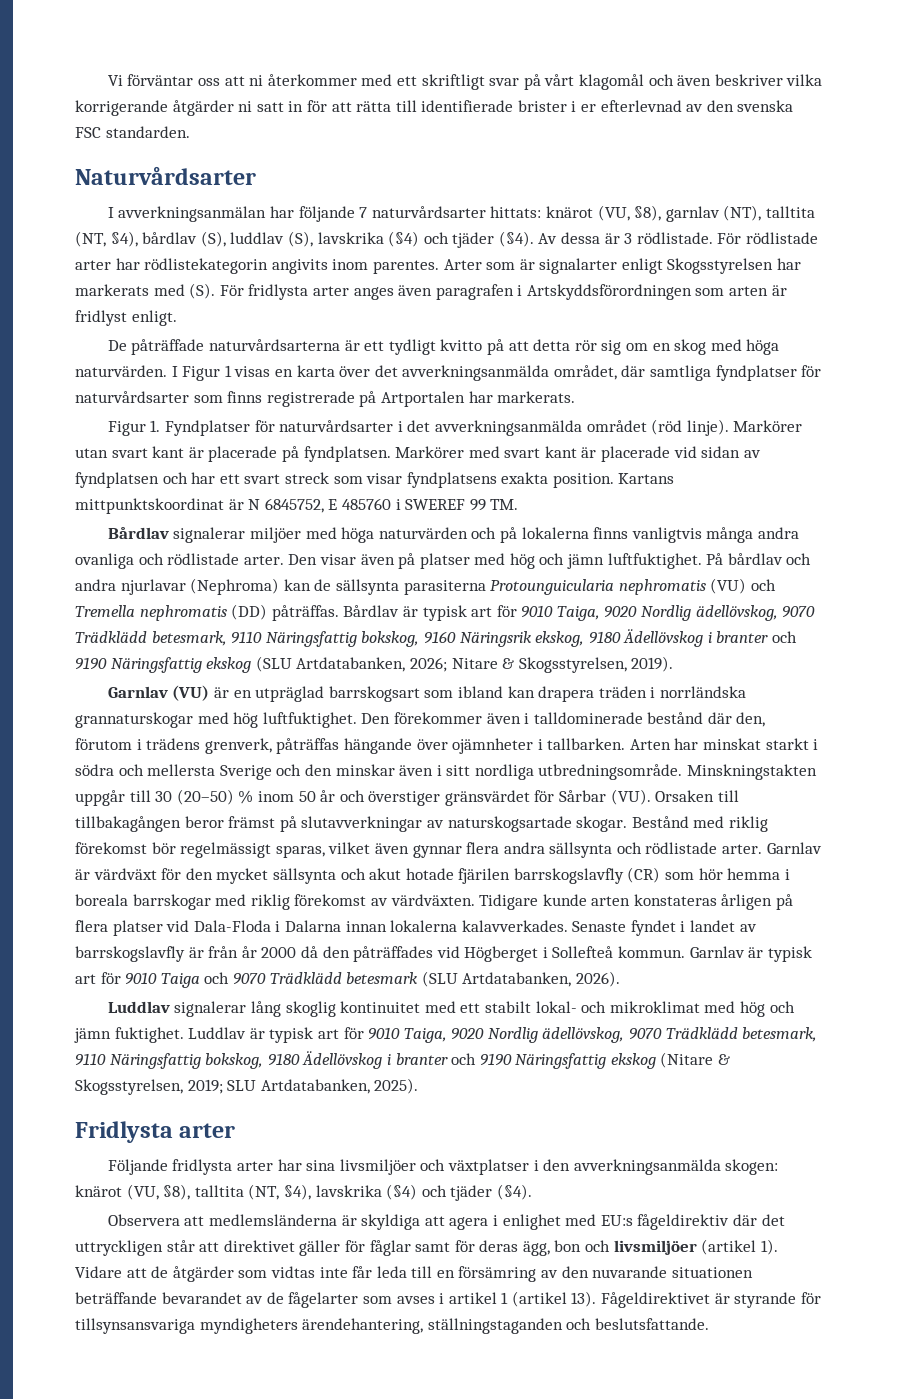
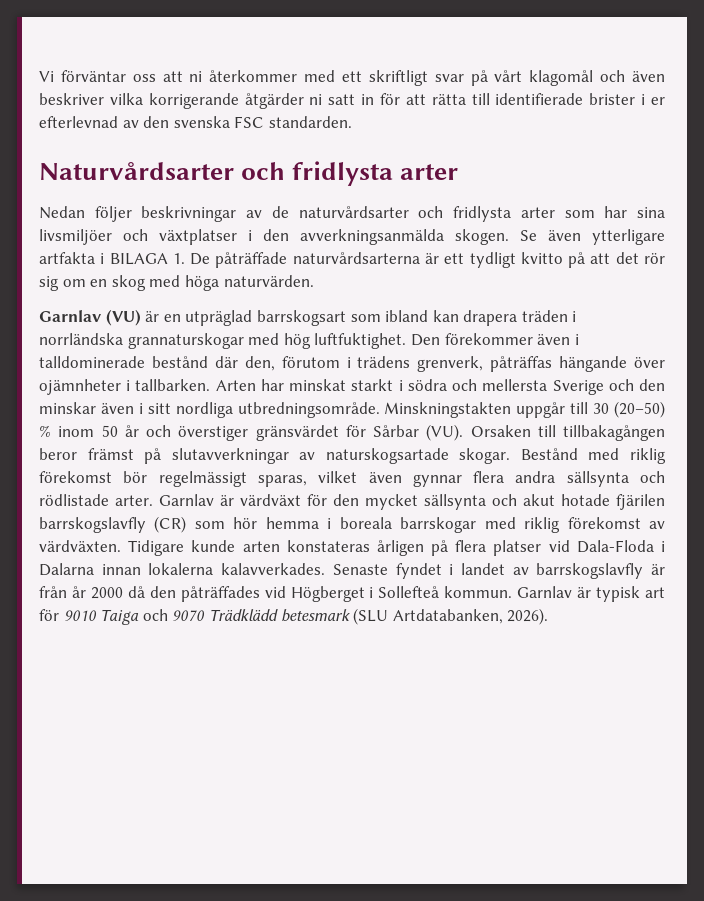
[107,205,815,222] [75,231,819,248] [75,258,802,274] [75,283,787,300] [75,310,177,326] // I avverkningsanmälan har följande 7 naturvårdsarter hittats: knärot (VU, §8), garnlav (NT), talltita (NT, §4), bårdlav (S), luddlav (S), lavskrika (§4) och tjäder (§4). Av dessa är 3 rödlistade. För rödlistade arter har rödlistekategorin angivits inom parentes. Arter som är signalarter enligt Skogsstyrelsen har markerats med (S). För fridlysta arter anges även paragrafen i Artskyddsförordningen som arten är fridlyst enligt. // -> [241,161,459,186] [39,206,666,222] [39,229,665,245] [39,252,185,265] och fridlysta arter // Nedan följer beskrivningar av de naturvårdsarter och fridlysta arter som har sina livsmiljöer och växtplatser i den avverkningsanmälda skogen. Se även ytterligare artfakta i BILAGA 1.
[533,339,571,351] detta -> [615,252,639,264] det
[171,365,822,381] [75,391,576,407] [107,419,803,436] [75,446,761,462] [75,472,675,488] [75,498,519,514] [107,527,799,543] [75,553,812,569] [75,578,776,595] [75,604,816,621] [75,629,798,647] [75,656,674,673] I Figur 1 visas en karta över det avverkningsanmälda området, där samtliga fyndplatser för naturvårdsarter som finns registrerade på Artportalen har markerats. // Figur 1. Fyndplatser för naturvårdsarter i det avverkningsanmälda området (röd linje). Markörer utan svart kant är placerade på fyndplatsen. Markörer med svart kant är placerade vid sidan av fyndplatsen och har ett svart streck som visar fyndplatsens exakta position. Kartans mittpunktskoordinat är N 6845752, E 485760 i SWEREF 99 TM. // Bårdlav signalerar miljöer med höga naturvärden och på lokalerna finns vanligtvis många andra ovanliga och rödlistade arter. Den visar även på platser med hög och jämn luftfuktighet. På bårdlav och andra njurlavar (Nephroma) kan de sällsynta parasiterna Protounguicularia nephromatis (VU) och Tremella nephromatis (DD) påträffas. Bårdlav är typisk art för 9010 Taiga, 9020 Nordlig ädellövskog, 9070 Trädklädd betesmark, 9110 Näringsfattig bokskog, 9160 Näringsrik ekskog, 9180 Ädellövskog i branter och 9190 Näringsfattig ekskog (SLU Artdatabanken, 2026; Nitare & Skogsstyrelsen, 2019). -> (314, 281) none
[107,1001,795,1017] [74,1027,818,1043] [75,1051,731,1069] [75,1078,419,1095] [75,1121,236,1143] [107,1159,779,1175] [75,1184,532,1201] [107,1214,785,1230] [75,1239,778,1256] [75,1266,753,1282] [75,1291,821,1308] [75,1318,709,1334] // Luddlav signalerar lång skoglig kontinuitet med ett stabilt lokal- och mikroklimat med hög och jämn fuktighet. Luddlav är typisk art för 9010 Taiga, 9020 Nordlig ädellövskog, 9070 Trädklädd betesmark, 9110 Näringsfattig bokskog, 9180 Ädellövskog i branter och 9190 Näringsfattig ekskog (Nitare & Skogsstyrelsen, 2019; SLU Artdatabanken, 2025). // Fridlysta arter // Följande fridlysta arter har sina livsmiljöer och växtplatser i den avverkningsanmälda skogen: knärot (VU, §8), talltita (NT, §4), lavskrika (§4) och tjäder (§4). // Observera att medlemsländerna är skyldiga att agera i enlighet med EU:s fågeldirektiv där det uttryckligen står att direktivet gäller för fåglar samt för deras ägg, bon och livsmiljöer (artikel 1). Vidare att de åtgärder som vidtas inte får leda till en försämring av den nuvarande situationen beträffande bevarandet av de fågelarter som avses i artikel 1 (artikel 13). Fågeldirektivet är styrande för tillsynsansvariga myndigheters ärendehantering, ställningstaganden och beslutsfattande. -> (549, 616) none

